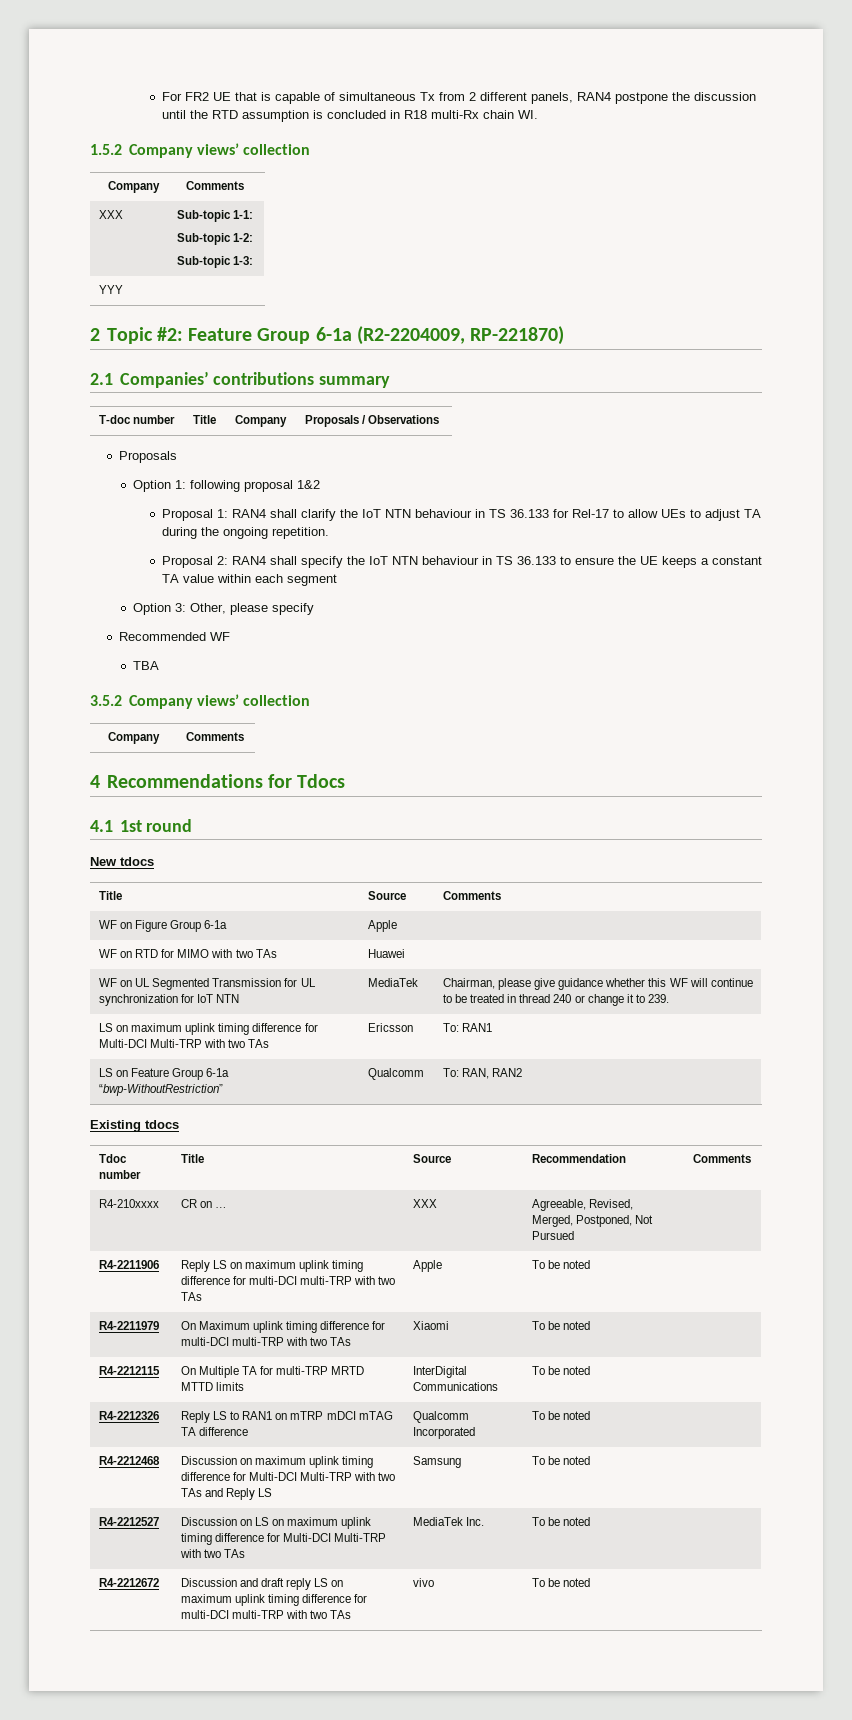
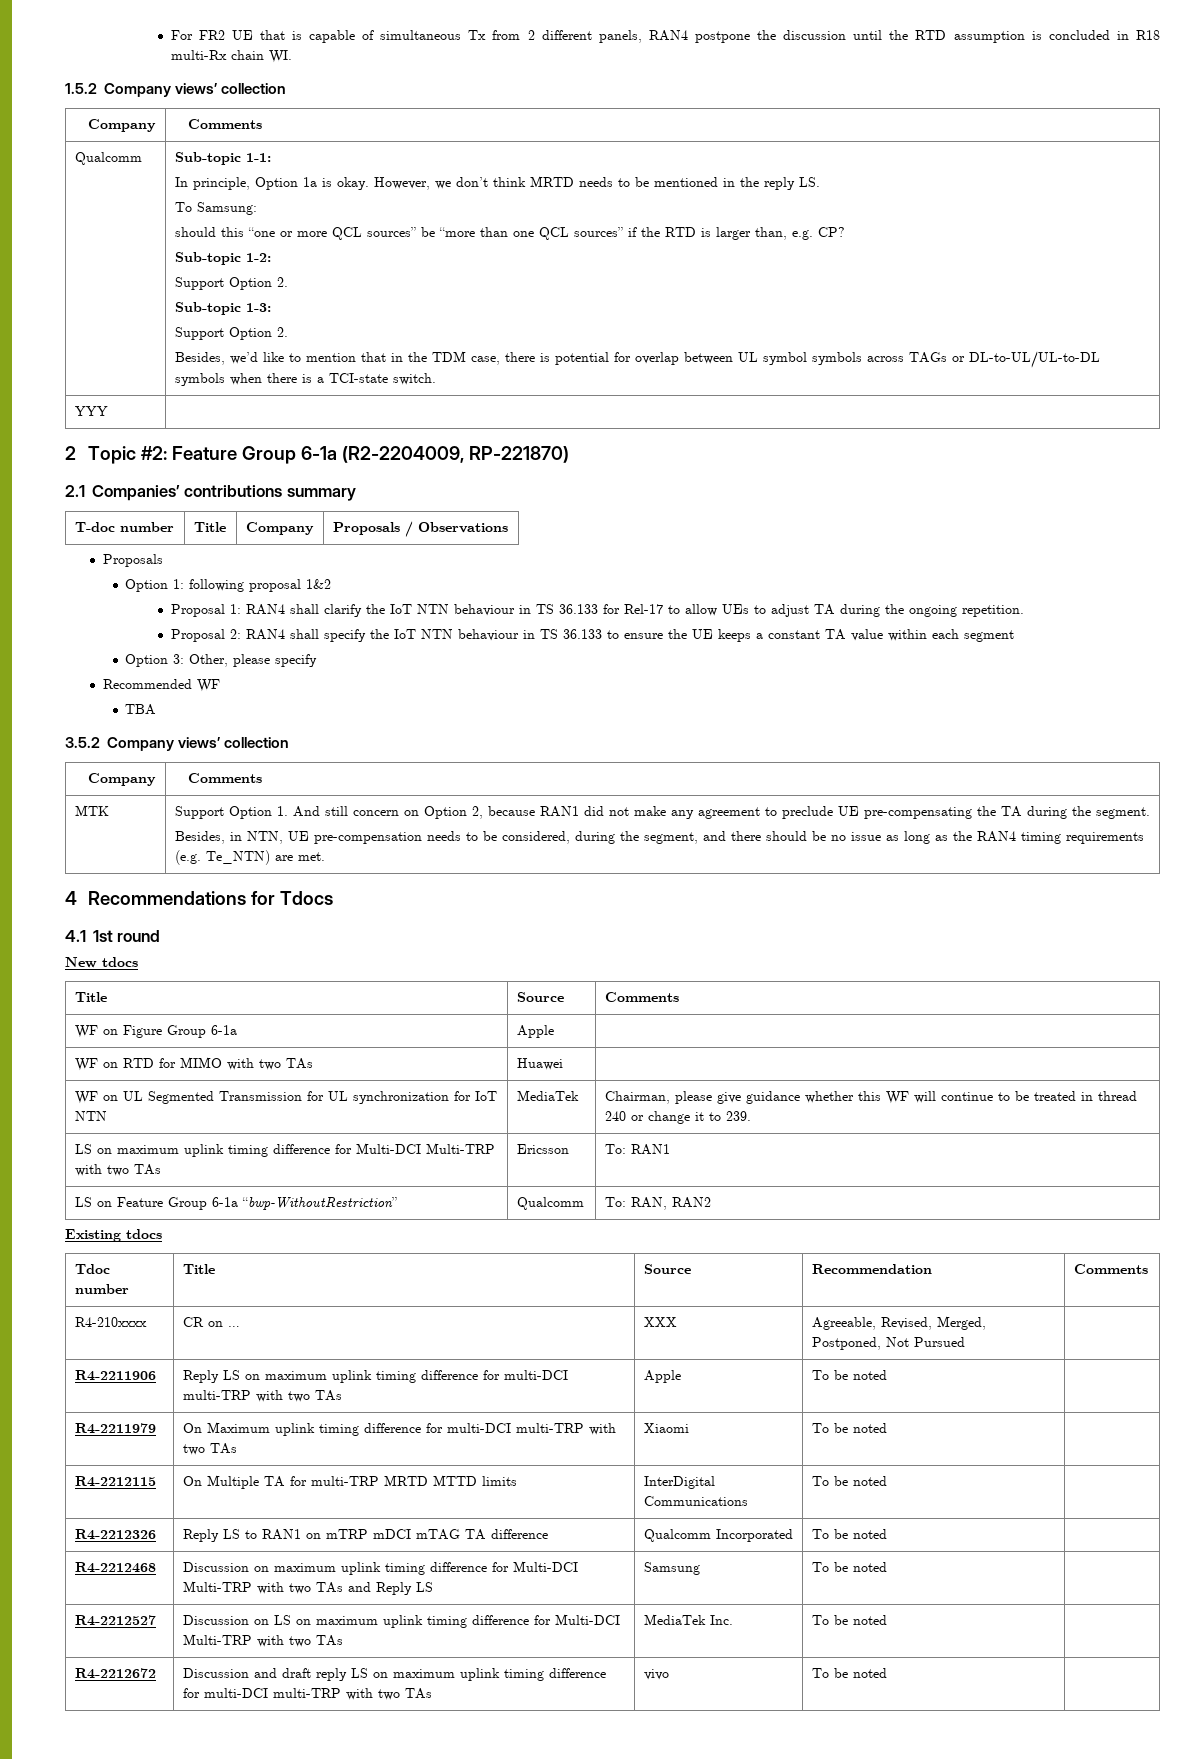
[98,210,123,219] XXX -> [74,152,142,165] Qualcomm
(254, 214) none -> [174,176,820,190] [174,202,257,215] [174,227,845,240] // In principle, Option 1a is okay. However, we don’t think MRTD needs to be mentioned in the reply LS. // To Samsung: // should this “one or more QCL sources” be “more than one QCL sources” if the RTD is larger than, e.g. CP?
(254, 237) none -> [174,277,288,290] // Support Option 2.
(254, 260) none -> [174,327,288,340] [174,351,1100,368] [174,373,436,386] // Support Option 2. // Besides, we’d like to mention that in the TDM case, there is potential for overlap between UL symbol symbols across TAGs or DL-to-UL/UL-to-DL symbols when there is a TCI-state switch.
(244, 736) none -> [74,805,109,816] [174,806,1150,819] [174,831,1144,844] [174,850,325,865] // MTK | Support Option 1. And still concern on Option 2, because RAN1 did not make any agreement to preclude UE pre-compensating the TA during the segment. // Besides, in NTN, UE pre-compensation needs to be considered, during the segment, and there should be no issue as long as the RAN4 timing requirements (e.g. Te_NTN) are met.

